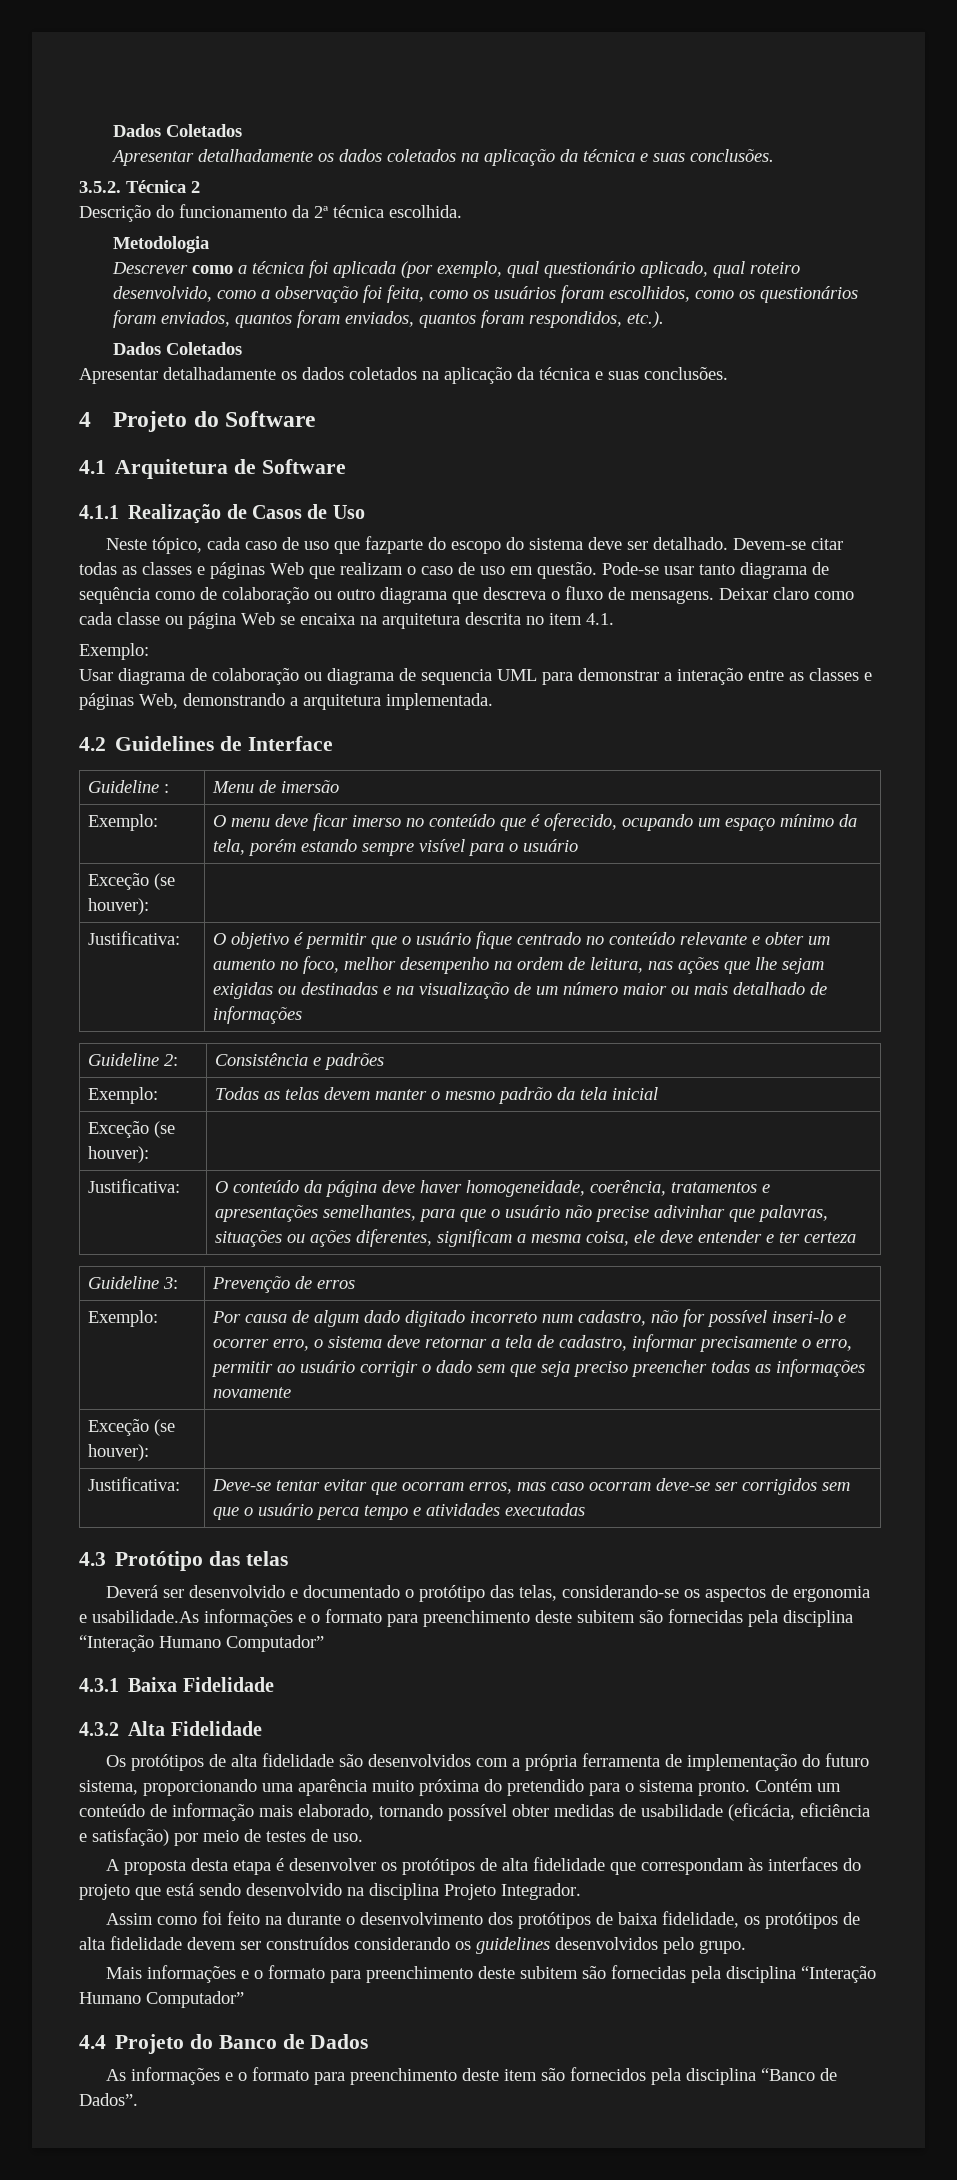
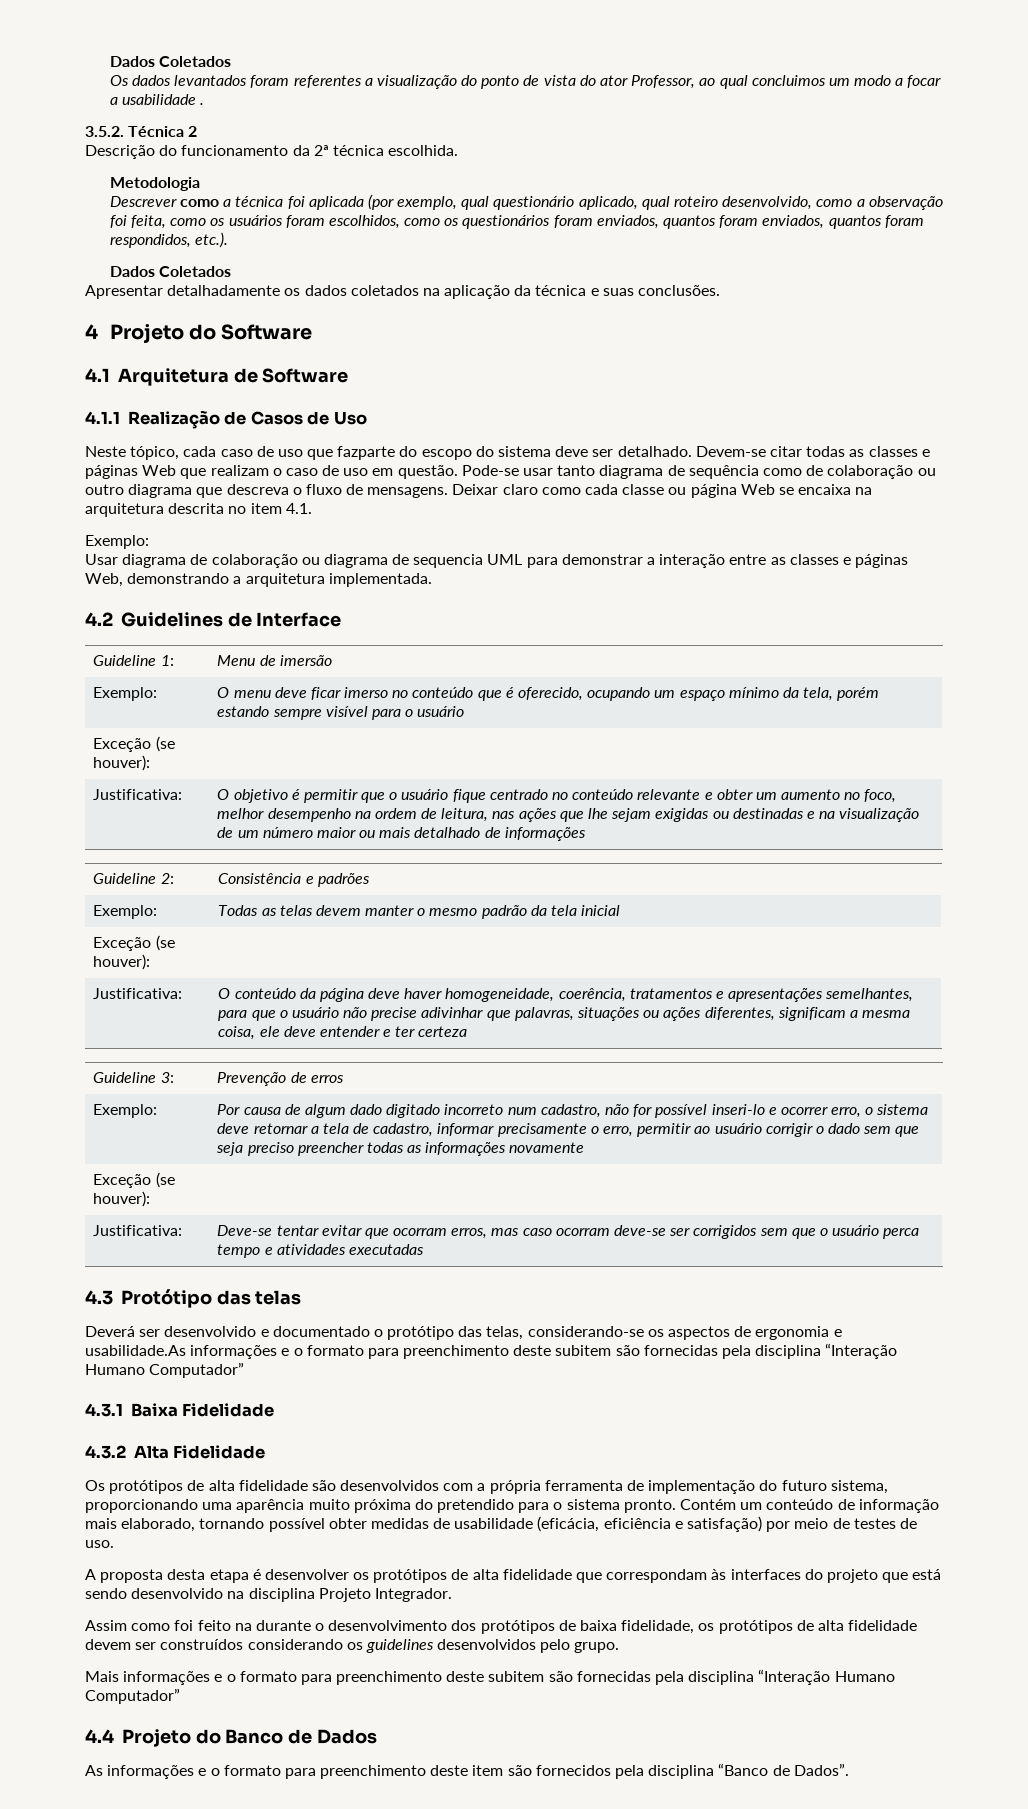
[113,124,243,137] [111,149,775,166] Dados Coletados // Apresentar detalhadamente os dados coletados na aplicação da técnica e suas conclusões. -> [109,56,231,67] [109,75,942,89] [109,94,205,105] Dados Coletados // Os dados levantados foram referentes a visualização do ponto de vista do ator Professor, ao qual concluimos um modo a focar a usabilidade .
[163,784,169,793] : -> [160,655,174,666] 1:

